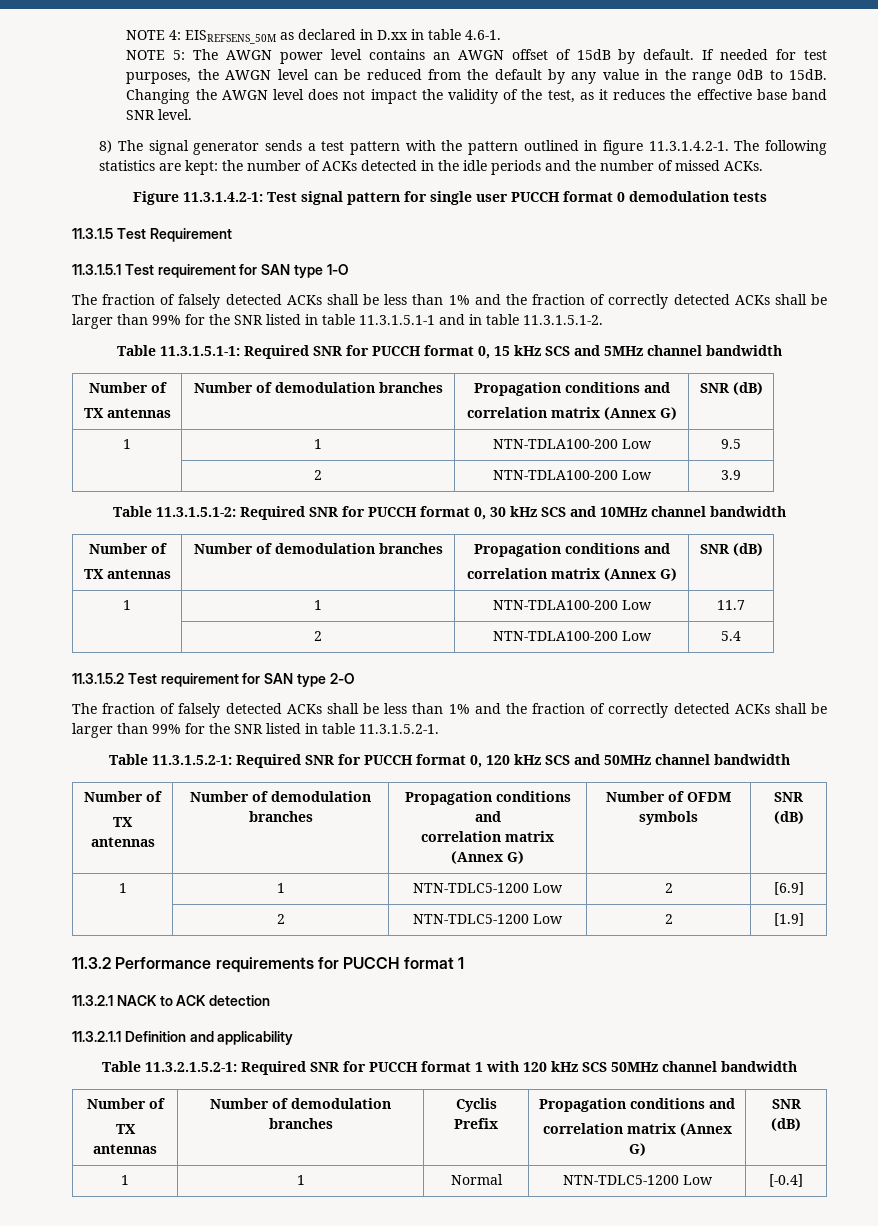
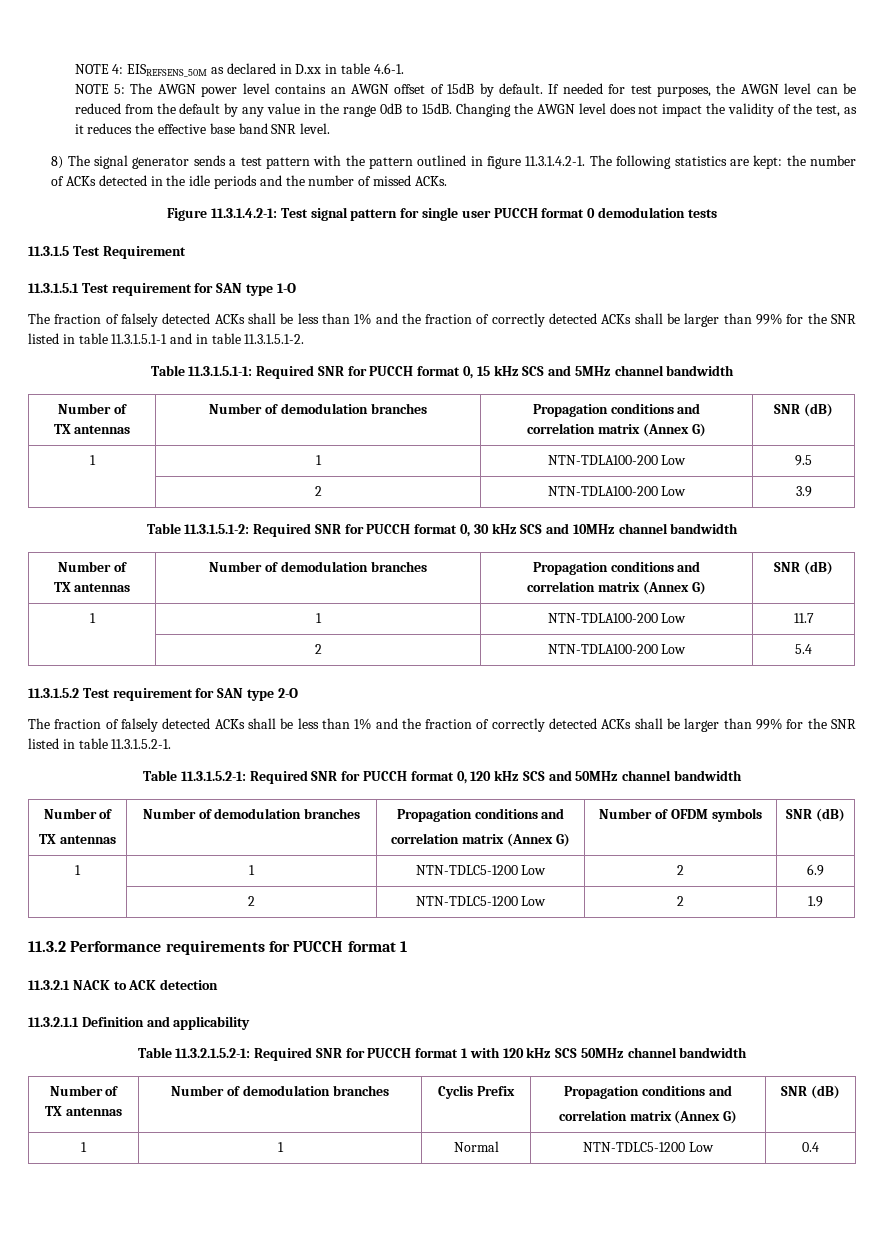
[773,882,804,895] [6.9] -> [807,864,825,876] 6.9
[773,913,804,926] [1.9] -> [808,896,824,907] 1.9
[769,1174,803,1187] [-0.4] -> [802,1142,820,1152] 0.4

